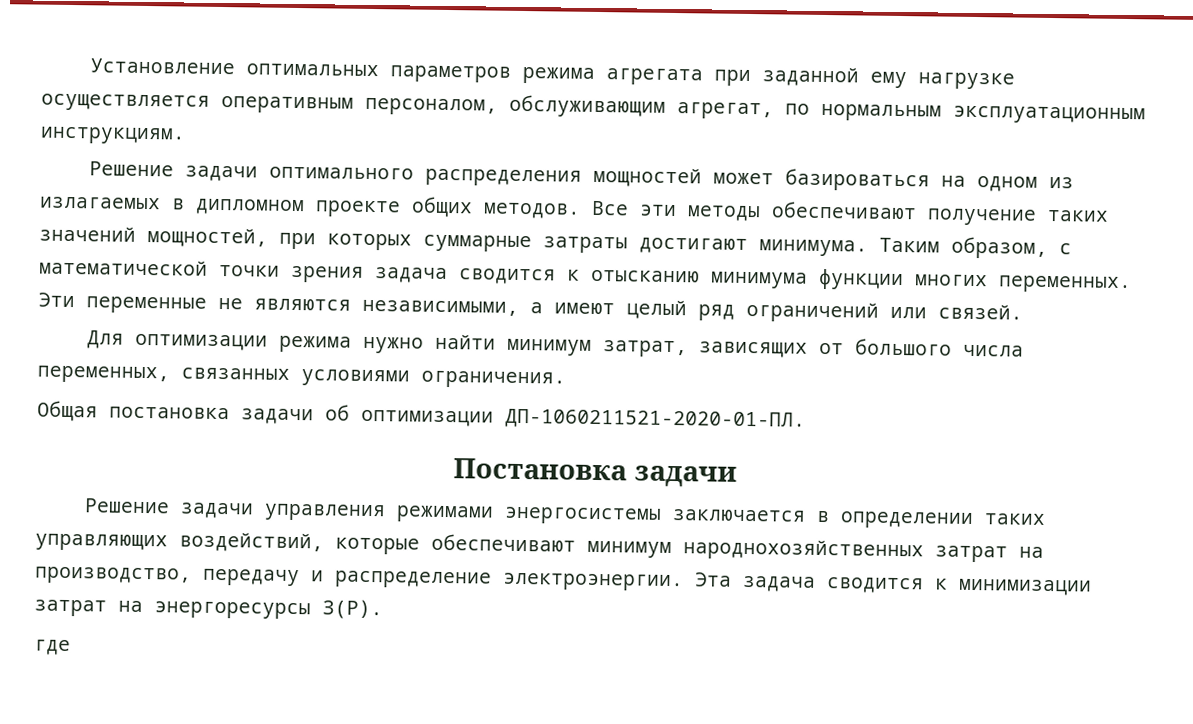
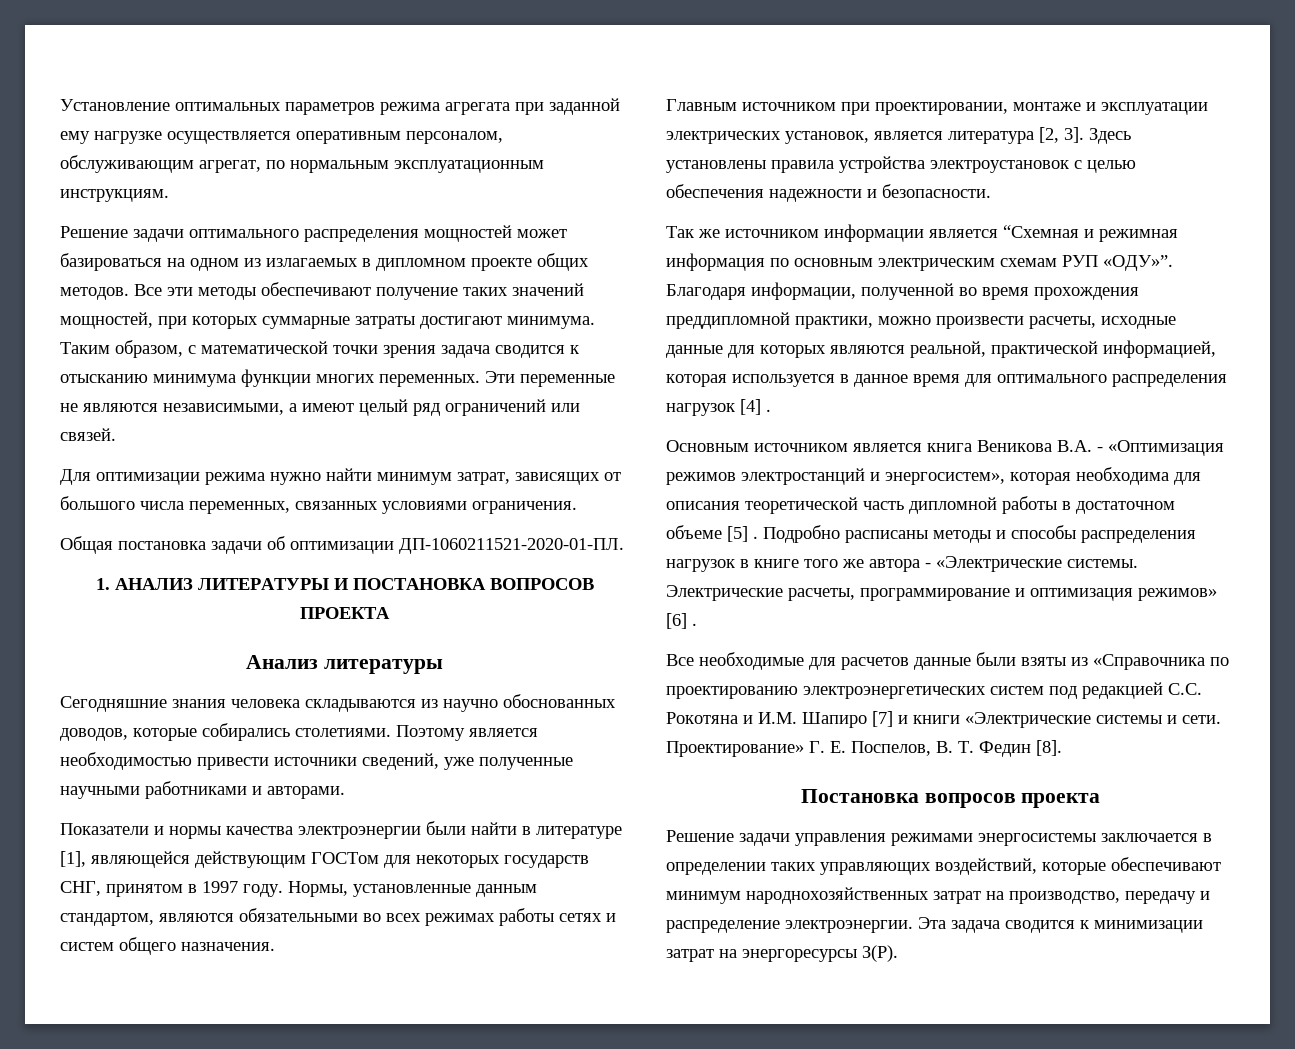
(806, 419) none -> [95,578,594,590] [300,607,390,619] [246,655,443,674] [60,694,616,712] [60,723,538,741] [60,752,573,770] [60,781,345,799] [60,821,622,839] [60,851,589,868] [60,881,537,897] [60,908,616,926] [60,937,275,955] [666,99,1208,115] [666,127,1131,144] [666,156,1136,173] [666,184,991,202] [666,224,1178,242] [666,253,1173,271] [666,282,1139,300] [666,312,1176,329] [666,340,1216,358] [666,374,1227,387] [666,399,771,416] [666,440,1224,456] [666,467,1201,485] [666,496,1175,514] [666,525,1196,543] [666,556,1138,572] [666,585,1217,601] [666,613,697,629] [666,652,1229,670] [666,682,1202,699] [666,711,1221,728] [666,740,1062,757] // 1. АНАЛИЗ ЛИТЕРАТУРЫ И ПОСТАНОВКА ВОПРОСОВ ПРОЕКТА // Анализ литературы // Сегодняшние знания человека складываются из научно обоснованных доводов, которые собирались столетиями. Поэтому является необходимостью привести источники сведений, уже полученные научными работниками и авторами. // Показатели и нормы качества электроэнергии были найти в литературе [1], являющейся действующим ГОСТом для некоторых государств СНГ, принятом в 1997 году. Нормы, установленные данным стандартом, являются обязательными во всех режимах работы сетях и систем общего назначения. // Главным источником при проектировании, монтаже и эксплуатации электрических установок, является литература [2, 3]. Здесь установлены правила устройства электроустановок с целью обеспечения надежности и безопасности. // Так же источником информации является “Схемная и режимная информация по основным электрическим схемам РУП «ОДУ»”. Благодаря информации, полученной во время прохождения преддипломной практики, можно произвести расчеты, исходные данные для которых являются реальной, практической информацией, которая используется в данное время для оптимального распределения нагрузок [4] . // Основным источником является книга Веникова В.А. - «Оптимизация режимов электростанций и энергосистем», которая необходима для описания теоретической часть дипломной работы в достаточном объеме [5] . Подробно расписаны методы и способы распределения нагрузок в книге того же автора - «Электрические системы. Электрические расчеты, программирование и оптимизация режимов» [6] . // Все необходимые для расчетов данные были взяты из «Справочника по проектированию электроэнергетических систем под редакцией С.С. Рокотяна и И.М. Шапиро [7] и книги «Электрические системы и сети. Проектирование» Г. Е. Поспелов, В. Т. Федин [8].
[633,465,737,488] задачи -> [924,793,1101,808] вопросов проекта
[34,639,71,656] // где -> (898, 953) none

